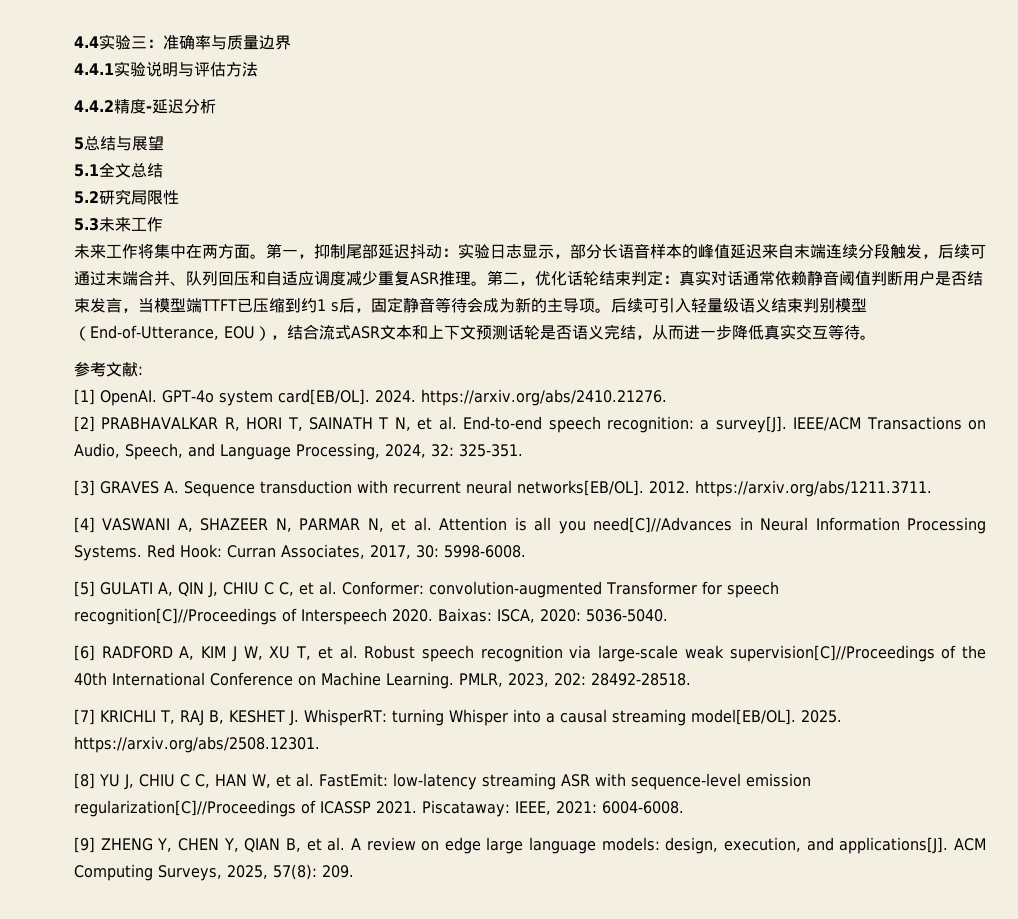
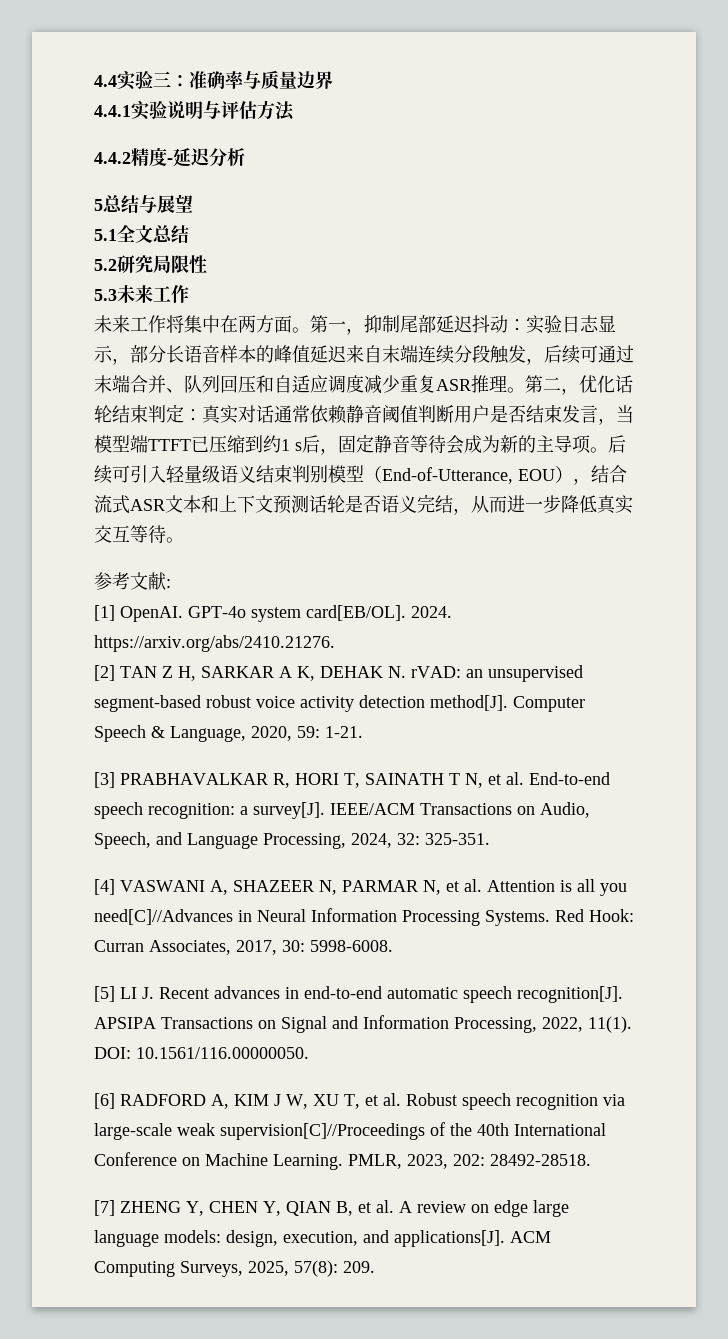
(95, 424) none -> [120,665,583,682] [94,695,585,712] [94,725,363,742] [94,772,115,788] TAN Z H, SARKAR A K, DEHAK N. rVAD: an unsupervised segment-based robust voice activity detection method[J]. Computer Speech & Language, 2020, 59: 1-21. // [3]
[74,480,932,497] // [3] GRAVES A. Sequence transduction with recurrent neural networks[EB/OL]. 2012. https://arxiv.org/abs/1211.3711. -> (490, 839) none
[100,581,779,598] [74,608,668,625] GULATI A, QIN J, CHIU C C, et al. Conformer: convolution-augmented Transformer for speech recognition[C]//Proceedings of Interspeech 2020. Baixas: ISCA, 2020: 5036-5040. -> [120,986,623,1003] [94,1015,632,1033] [94,1047,309,1059] LI J. Recent advances in end-to-end automatic speech recognition[J]. APSIPA Transactions on Signal and Information Processing, 2022, 11(1). DOI: 10.1561/116.00000050.
[100,709,842,726] [74,736,320,753] [74,773,811,790] [74,800,684,817] [74,837,95,853] KRICHLI T, RAJ B, KESHET J. WhisperRT: turning Whisper into a causal streaming model[EB/OL]. 2025. https://arxiv.org/abs/2508.12301. // [8] YU J, CHIU C C, HAN W, et al. FastEmit: low-latency streaming ASR with sequence-level emission regularization[C]//Proceedings of ICASSP 2021. Piscataway: IEEE, 2021: 6004-6008. // [9] -> (115, 1208) none

